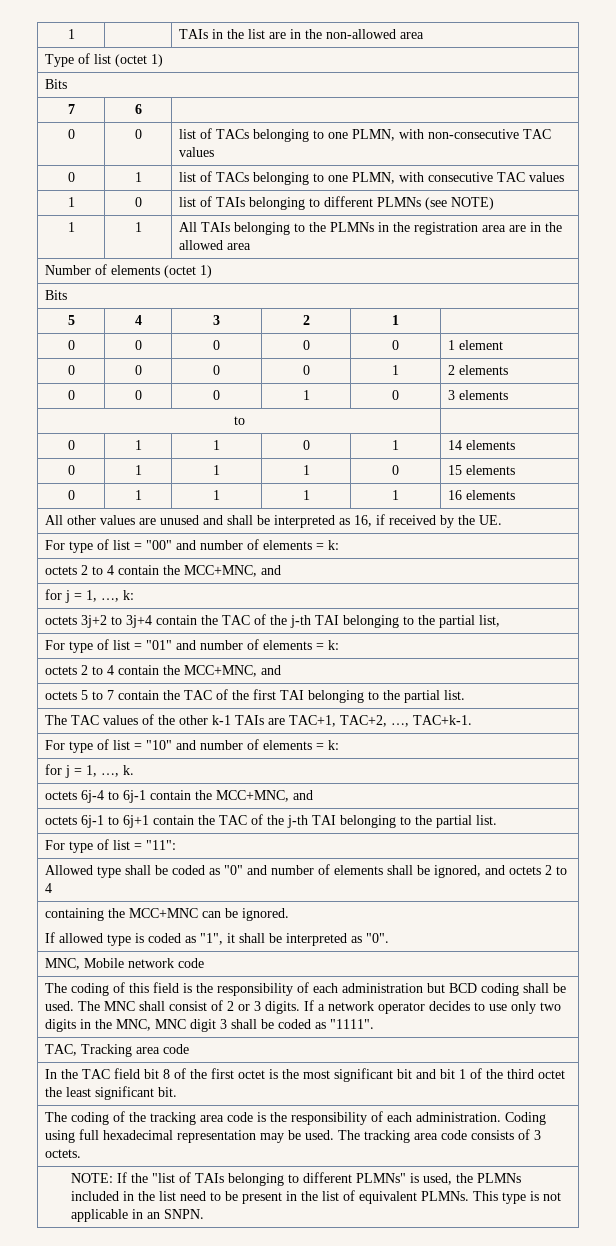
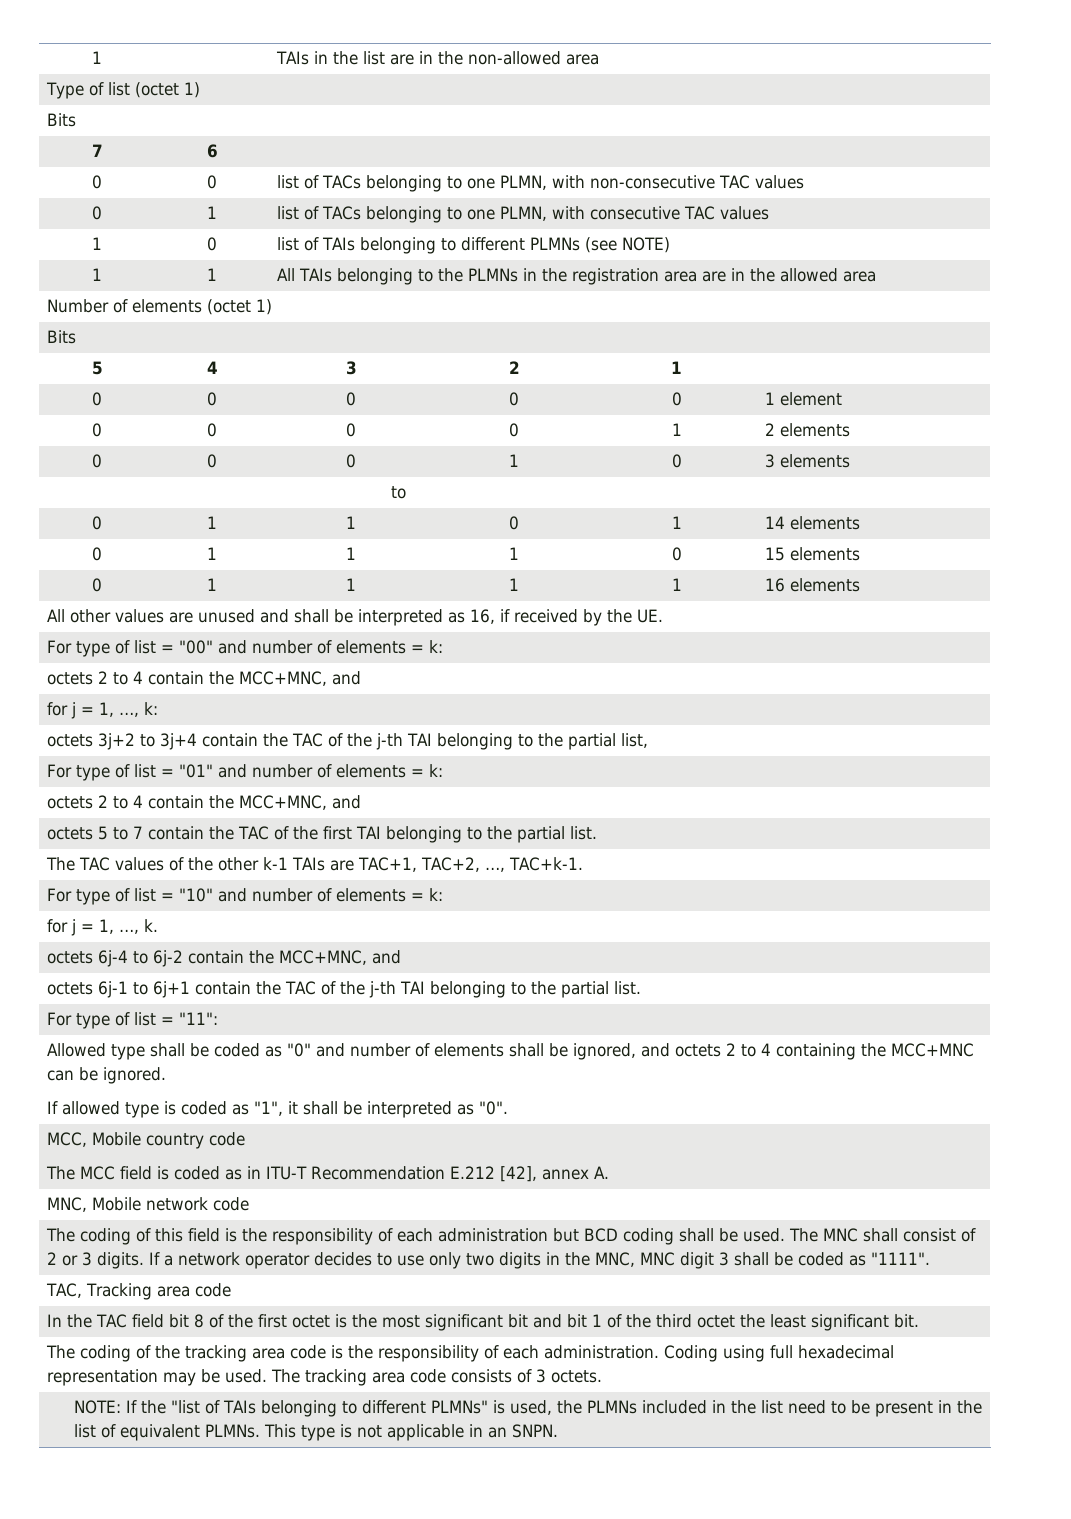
[123,790,147,803] 6j-1 -> [152,950,183,967] 6j-2
(53, 888) // -> (771, 1049) none
(390, 938) none -> [46,1132,245,1149] [45,1166,609,1182] // MCC, Mobile country code // The MCC field is coded as in ITU-T Recommendation E.212 [42], annex A.

